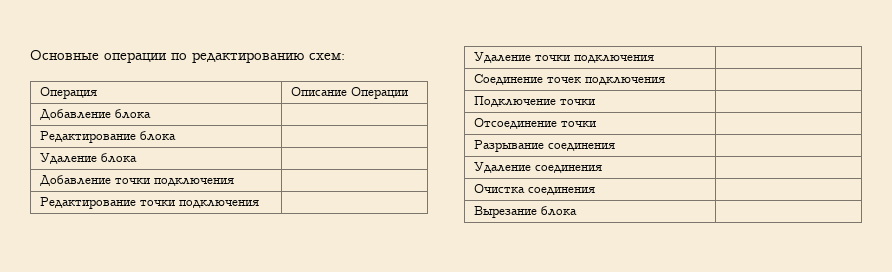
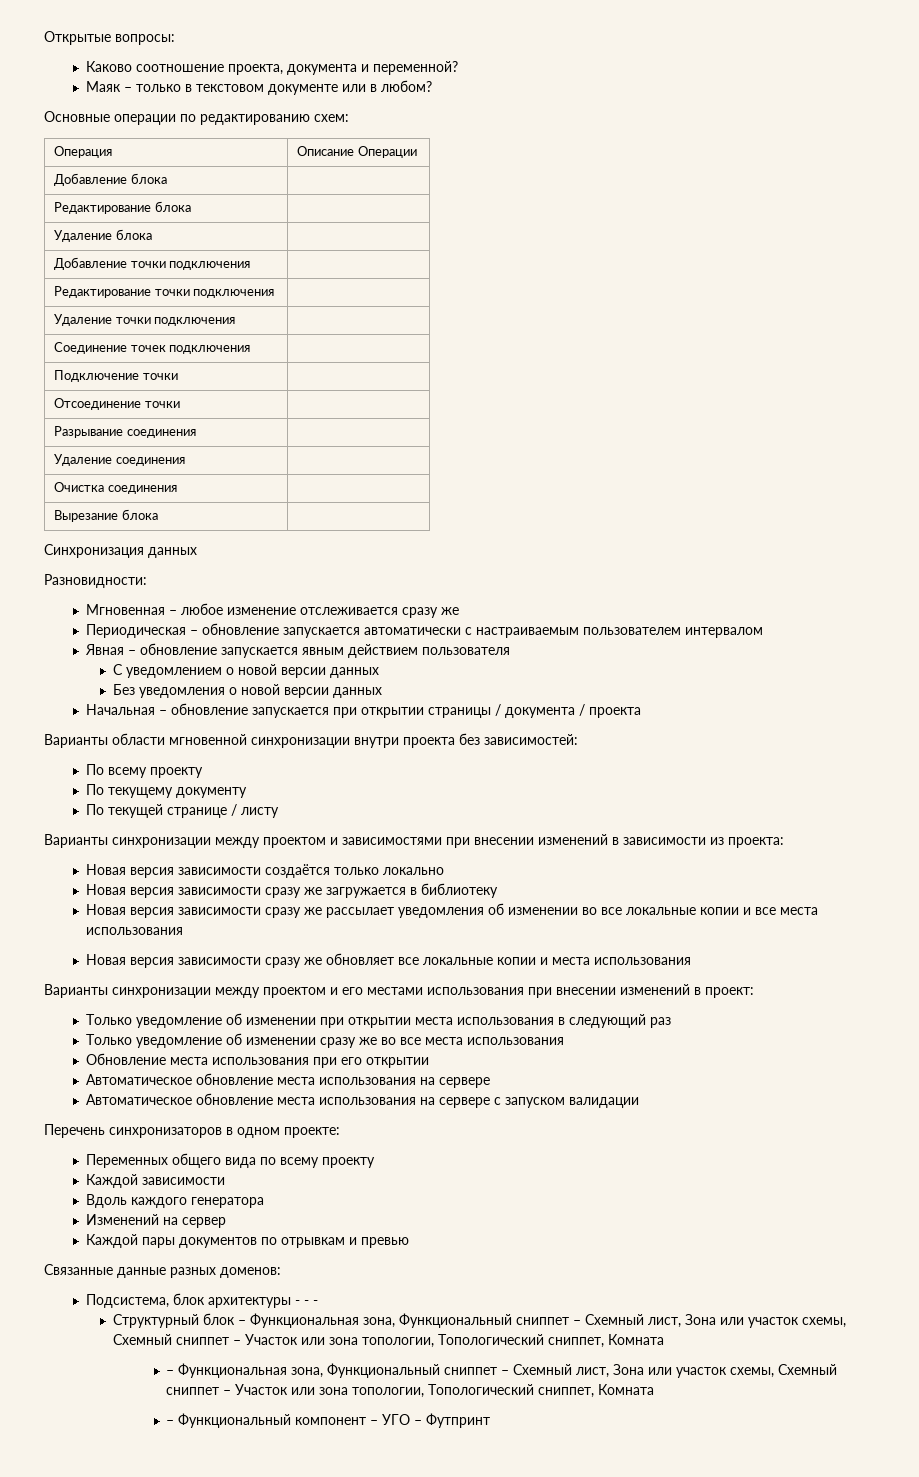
(30, 55) none -> [44,31,175,45] [86,61,459,75] [86,80,433,95] Открытые вопросы: // Каково соотношение проекта, документа и переменной? // Маяк – только в текстовом документе или в любом? //
(578, 211) none -> [44,544,197,558] [44,574,147,588] [86,603,460,618] [86,623,764,638] [85,643,511,658] [112,664,379,678] [112,684,382,698] [86,703,642,718] [44,733,578,748] [86,764,204,778] [86,784,248,798] [86,804,280,818] [44,834,784,848] [86,864,445,878] [86,883,499,898] [86,903,819,918] [86,927,184,935] [86,953,692,968] [44,984,754,998] [86,1013,672,1028] [86,1033,565,1048] [86,1053,430,1068] [86,1073,491,1088] [86,1093,640,1108] [44,1124,340,1138] [86,1153,376,1168] [86,1174,226,1188] [86,1194,265,1208] [86,1214,227,1228] [86,1234,410,1248] [44,1264,281,1278] [86,1293,319,1308] [112,1313,846,1328] [112,1334,664,1348] [166,1363,838,1378] [166,1384,655,1398] [166,1413,491,1428] // Синхронизация данных // Разновидности: // Мгновенная – любое изменение отслеживается сразу же // Периодическая – обновление запускается автоматически с настраиваемым пользователем интервалом // Явная – обновление запускается явным действием пользователя // С уведомлением о новой версии данных // Без уведомления о новой версии данных // Начальная – обновление запускается при открытии страницы / документа / проекта // Варианты области мгновенной синхронизации внутри проекта без зависимостей: // По всему проекту // По текущему документу // По текущей странице / листу // Варианты синхронизации между проектом и зависимостями при внесении изменений в зависимости из проекта: // Новая версия зависимости создаётся только локально // Новая версия зависимости сразу же загружается в библиотеку // Новая версия зависимости сразу же рассылает уведомления об изменении во все локальные копии и все места использования // Новая версия зависимости сразу же обновляет все локальные копии и места использования // Варианты синхронизации между проектом и его местами использования при внесении изменений в проект: // Только уведомление об изменении при открытии места использования в следующий раз // Только уведомление об изменении сразу же во все места использования // Обновление места использования при его открытии // Автоматическое обновление места использования на сервере // Автоматическое обновление места использования на сервере с запуском валидации // Перечень синхронизаторов в одном проекте: // Переменных общего вида по всему проекту // Каждой зависимости // Вдоль каждого генератора // Изменений на сервер // Каждой пары документов по отрывкам и превью // Связанные данные разных доменов: // Подсистема, блок архитектуры - - - // Структурный блок – Функциональная зона, Функциональный сниппет – Схемный лист, Зона или участок схемы, Схемный сниппет – Участок или зона топологии, Топологический сниппет, Комната // – Функциональная зона, Функциональный сниппет – Схемный лист, Зона или участок схемы, Схемный сниппет – Участок или зона топологии, Топологический сниппет, Комната // – Функциональный компонент – УГО – Футпринт

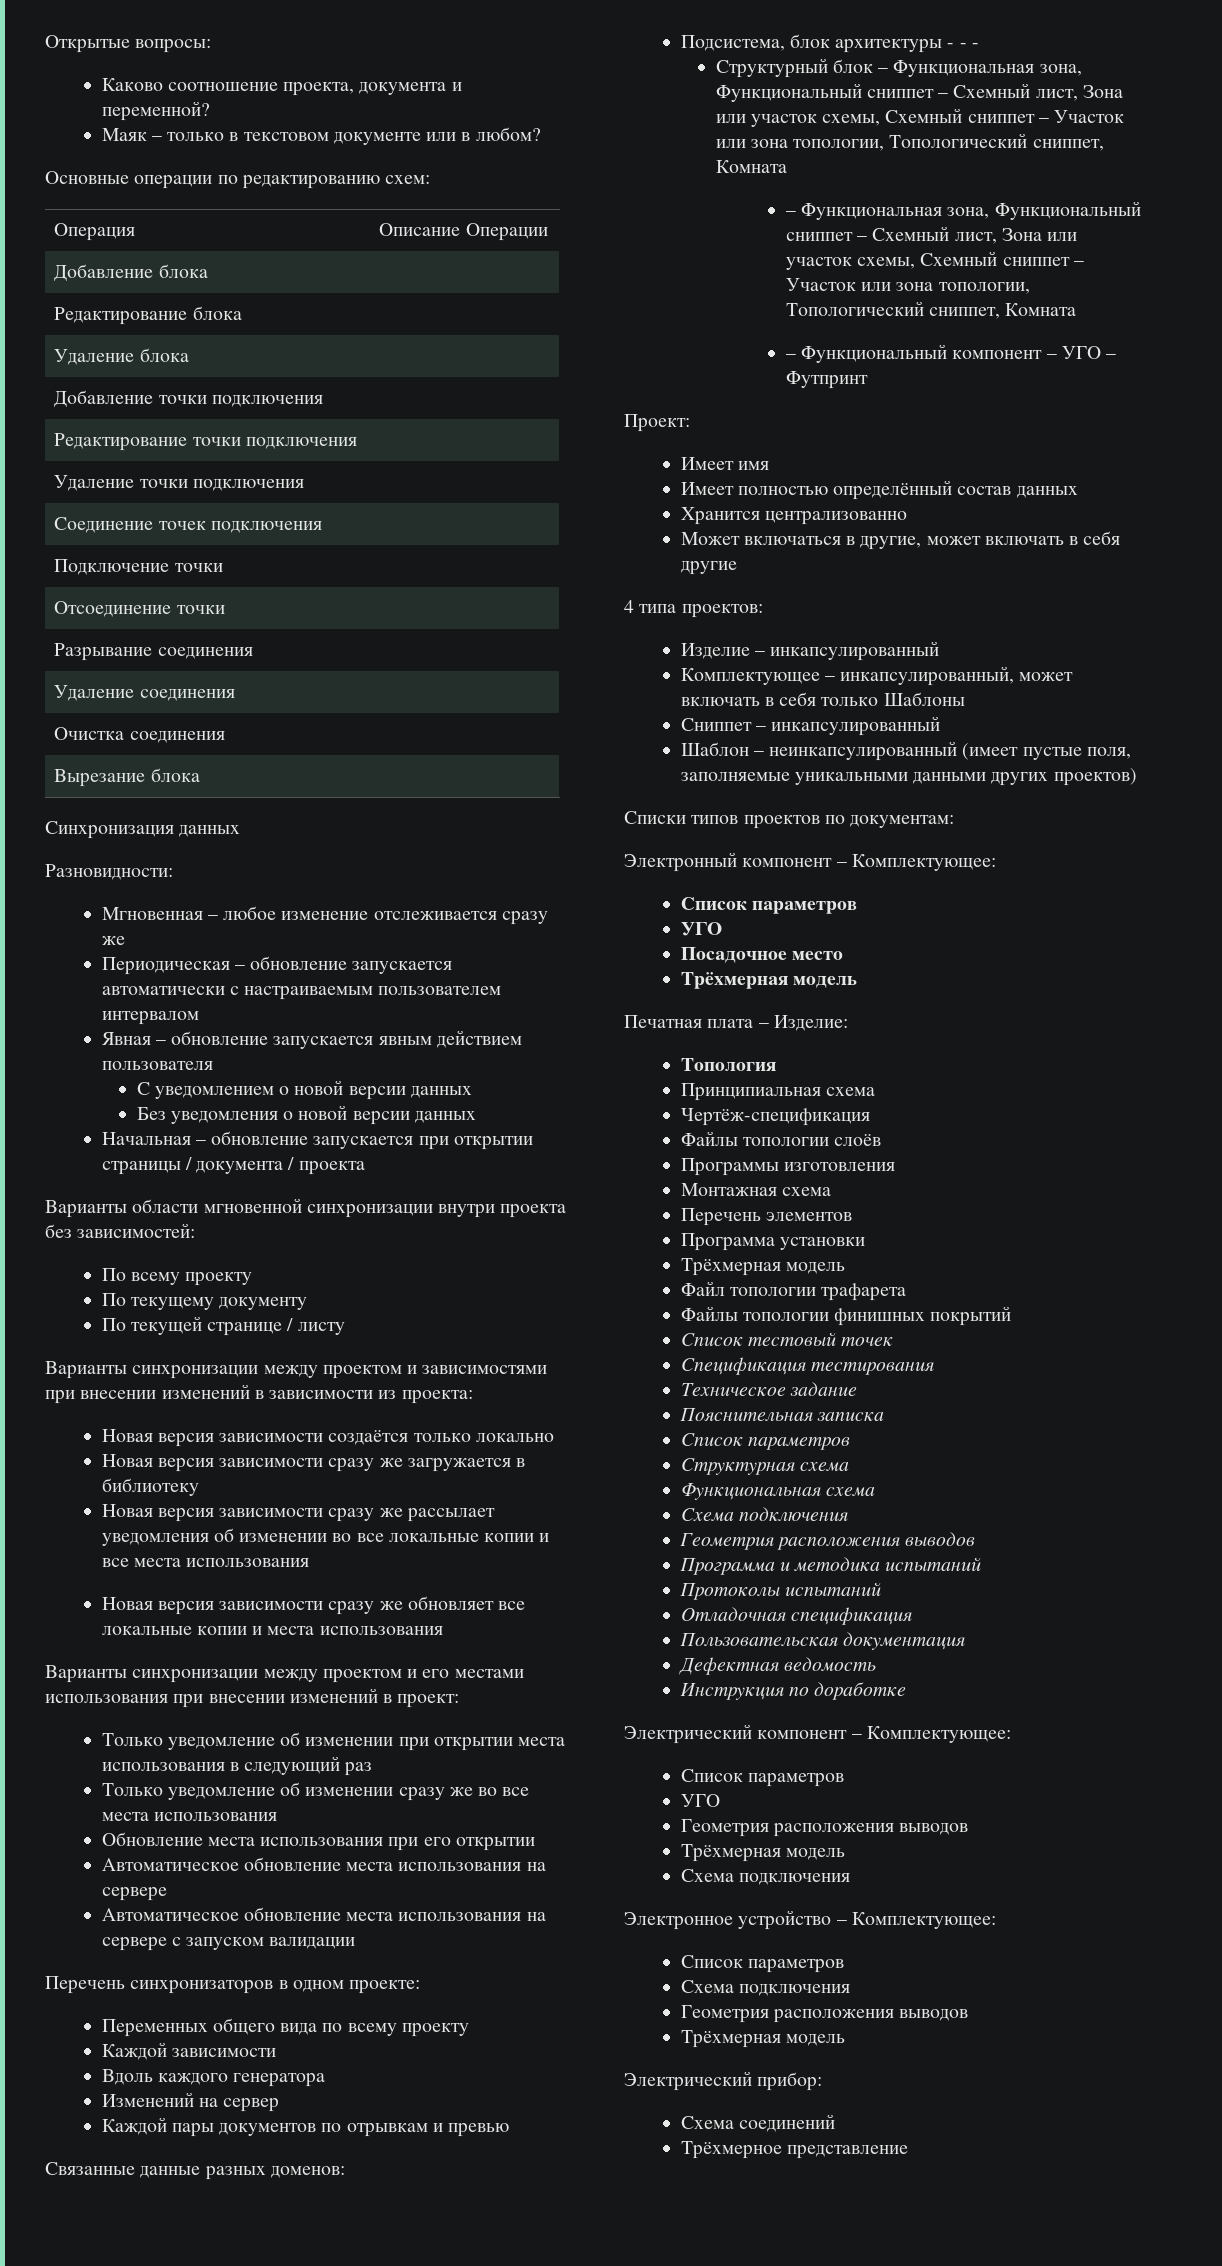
(491, 1420) none -> [624,414,690,432] [680,457,769,470] [680,480,1078,500] [680,507,907,525] [680,531,1121,550] [680,561,737,575] [624,600,763,618] [680,641,940,661] [680,666,1074,686] [680,692,965,706] [680,716,941,736] [680,741,1131,761] [680,768,1137,786] [624,811,955,829] [624,852,996,872] [680,897,857,914] [680,922,722,936] [680,947,843,963] [680,972,857,989] [624,1015,848,1031] [680,1058,776,1071] [680,1083,875,1101] [680,1108,870,1126] [680,1131,882,1146] [680,1158,895,1176] [680,1183,831,1196] [680,1208,852,1226] [680,1233,865,1251] [680,1258,845,1276] [680,1281,907,1301] [680,1306,1012,1326] [680,1333,894,1346] [680,1357,934,1375] [680,1382,857,1396] [679,1408,884,1421] [680,1433,850,1450] [680,1458,849,1475] [680,1483,875,1500] [680,1507,848,1521] [679,1532,976,1550] [679,1557,982,1575] [679,1583,881,1600] [680,1607,912,1625] [679,1632,965,1650] [677,1657,876,1675] [679,1682,907,1700] [624,1724,1011,1744] [680,1769,844,1787] [680,1794,720,1807] [680,1819,969,1837] [680,1844,845,1862] [680,1869,850,1885] [624,1910,996,1930] [680,1955,844,1973] [680,1980,850,1996] [680,2005,969,2023] [680,2030,845,2048] [624,2071,823,2091] [680,2114,835,2132] [680,2141,908,2159] // Проект: // Имеет имя // Имеет полностью определённый состав данных // Хранится централизованно // Может включаться в другие, может включать в себя другие // 4 типа проектов: // Изделие – инкапсулированный // Комплектующее – инкапсулированный, может включать в себя только Шаблоны // Сниппет – инкапсулированный // Шаблон – неинкапсулированный (имеет пустые поля, заполняемые уникальными данными других проектов) // Списки типов проектов по документам: // Электронный компонент – Комплектующее: // Список параметров // УГО // Посадочное место // Трёхмерная модель // Печатная плата – Изделие: // Топология // Принципиальная схема // Чертёж-спецификация // Файлы топологии слоёв // Программы изготовления // Монтажная схема // Перечень элементов // Программа установки // Трёхмерная модель // Файл топологии трафарета // Файлы топологии финишных покрытий // Список тестовый точек // Спецификация тестирования // Техническое задание // Пояснительная записка // Список параметров // Структурная схема // Функциональная схема // Схема подключения // Геометрия расположения выводов // Программа и методика испытаний // Протоколы испытаний // Отладочная спецификация // Пользовательская документация // Дефектная ведомость // Инструкция по доработке // Электрический компонент – Комплектующее: // Список параметров // УГО // Геометрия расположения выводов // Трёхмерная модель // Схема подключения // Электронное устройство – Комплектующее: // Список параметров // Схема подключения // Геометрия расположения выводов // Трёхмерная модель // Электрический прибор: // Схема соединений // Трёхмерное представление

